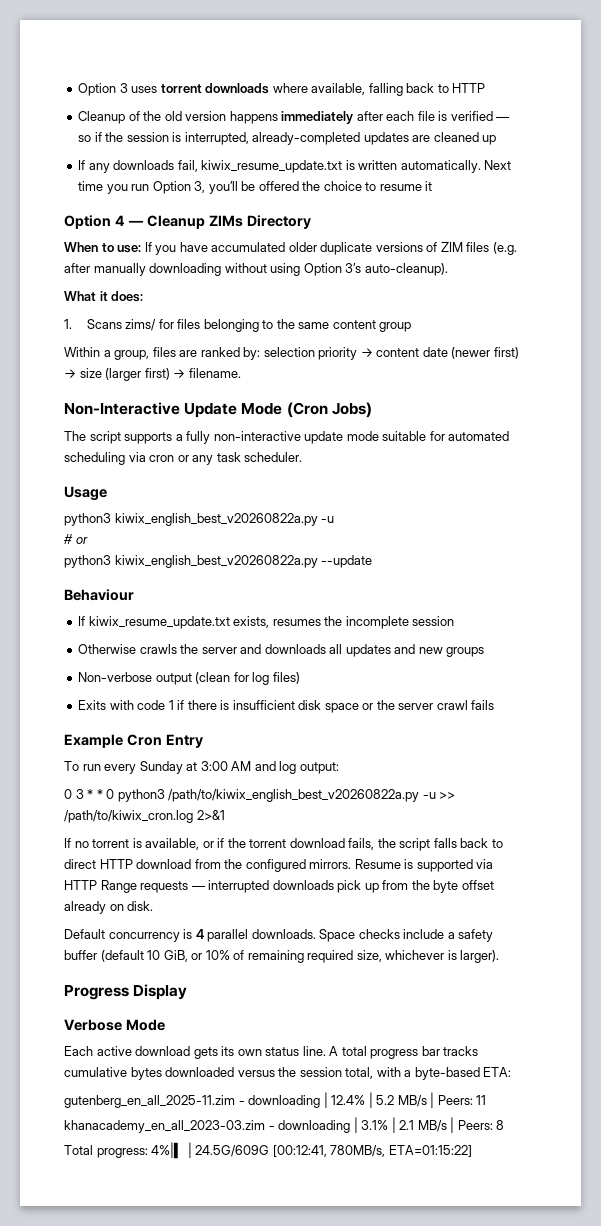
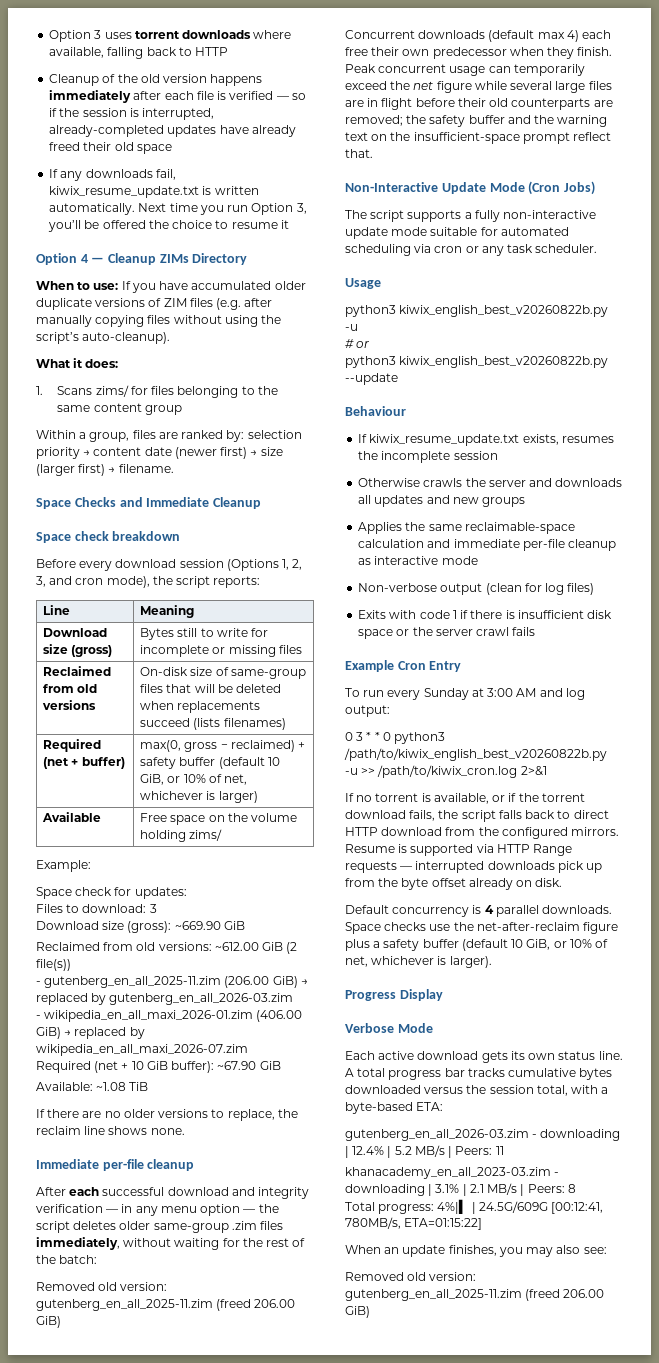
[412,132,497,145] are cleaned up -> [219,125,296,137] [49,142,172,154] have already freed their old space
[149,263,362,276] downloading without using Option 3’s -> [95,315,282,327] [36,332,79,344] copying files without using the script’s
(241, 373) none -> [36,497,262,509] [36,531,181,543] [36,559,303,571] [36,576,261,588] [43,605,71,615] [140,605,195,618] [43,628,108,637] [43,644,113,657] [140,628,269,640] [140,645,302,657] [43,666,112,676] [43,684,98,693] [42,700,97,710] [140,667,306,679] [140,684,282,693] [140,701,261,713] [140,718,286,730] [43,739,102,752] [43,757,125,769] [140,740,306,752] [140,757,280,769] [140,774,248,785] [140,791,258,803] [42,812,102,822] [140,813,298,825] [140,829,223,842] [36,860,91,872] [36,887,187,899] [36,904,157,913] [36,921,245,933] [36,942,298,954] [36,959,71,971] [36,976,308,988] [36,993,294,1005] [36,1010,303,1022] [36,1027,145,1039] [36,1044,248,1056] [36,1061,281,1073] [36,1082,149,1091] [36,1109,298,1121] [36,1126,185,1135] [36,1159,195,1171] [36,1187,310,1199] [36,1204,279,1216] [36,1221,284,1233] [36,1237,306,1250] [36,1255,98,1264] [36,1282,168,1291] [36,1299,296,1311] [36,1316,61,1328] [345,30,612,42] [345,47,613,59] [345,64,585,76] [345,81,612,93] [345,98,613,110] [345,115,608,127] [345,132,612,144] [345,149,373,158] // Space Checks and Immediate Cleanup // Space check breakdown // Before every download session (Options 1, 2, 3, and cron mode), the script reports: // Line | Meaning // Download size (gross) | Bytes still to write for incomplete or missing files // Reclaimed from old versions | On-disk size of same-group files that will be deleted when replacements succeed (lists filenames) // Required (net + buffer) | max(0, gross − reclaimed) + safety buffer (default 10 GiB, or 10% of net, whichever is larger) // Available | Free space on the volume holding zims/ // Example: // Space check for updates: // Files to download: 3 // Download size (gross): ~669.90 GiB // Reclaimed from old versions: ~612.00 GiB (2 file(s)) // - gutenberg_en_all_2025-11.zim (206.00 GiB) → replaced by gutenberg_en_all_2026-03.zim // - wikipedia_en_all_maxi_2026-01.zim (406.00 GiB) → replaced by wikipedia_en_all_maxi_2026-07.zim // Required (net + 10 GiB buffer): ~67.90 GiB // Available: ~1.08 TiB // If there are no older versions to replace, the reclaim line shows none. // Immediate per-file cleanup // After each successful download and integrity verification — in any menu option — the script deletes older same-group .zim files immediately, without waiting for the rest of the batch: // Removed old version: gutenberg_en_all_2025-11.zim (freed 206.00 GiB) // Concurrent downloads (default max 4) each free their own predecessor when they finish. Peak concurrent usage can temporarily exceed the net figure while several large files are in flight before their old counterparts are removed; the safety buffer and the warning text on the insufficient-space prompt reflect that.
[114,513,318,526] kiwix_english_best_v20260822a.py -> [399,305,609,317] kiwix_english_best_v20260822b.py
[114,555,318,568] kiwix_english_best_v20260822a.py -> [399,356,609,368] kiwix_english_best_v20260822b.py
(485, 652) none -> [358,522,575,534] [358,539,617,551] [358,556,478,565] // Applies the same reclaimable-space calculation and immediate per-file cleanup as interactive mode
[168,789,420,802] /path/to/kiwix_english_best_v20260822a.py -> [344,748,607,761] /path/to/kiwix_english_best_v20260822b.py
[403,929,445,939] include -> [429,922,619,934] [345,939,370,951] use the net-after-reclaim figure plus
[247,950,382,963] remaining required size, -> [345,956,368,967] net,
[64,1095,235,1108] gutenberg_en_all_2025-11.zim -> [345,1129,529,1141] gutenberg_en_all_2026-03.zim
(472, 1151) none -> [345,1245,607,1257] [345,1272,477,1281] [345,1289,605,1301] [345,1306,370,1318] // When an update finishes, you may also see: // Removed old version: gutenberg_en_all_2025-11.zim (freed 206.00 GiB)

